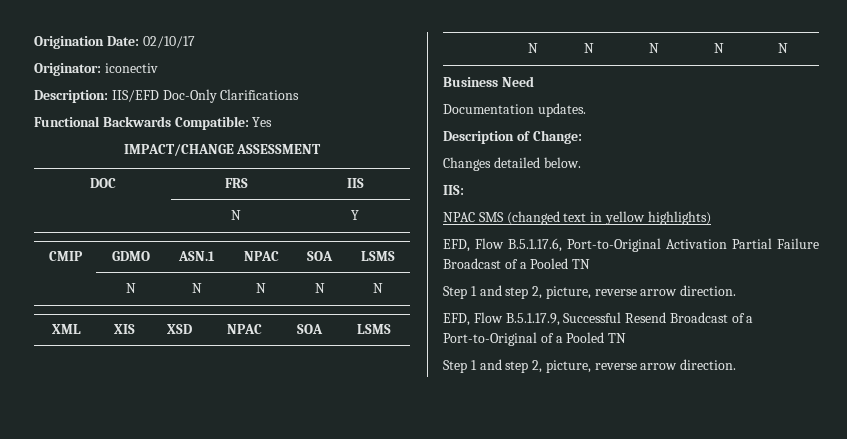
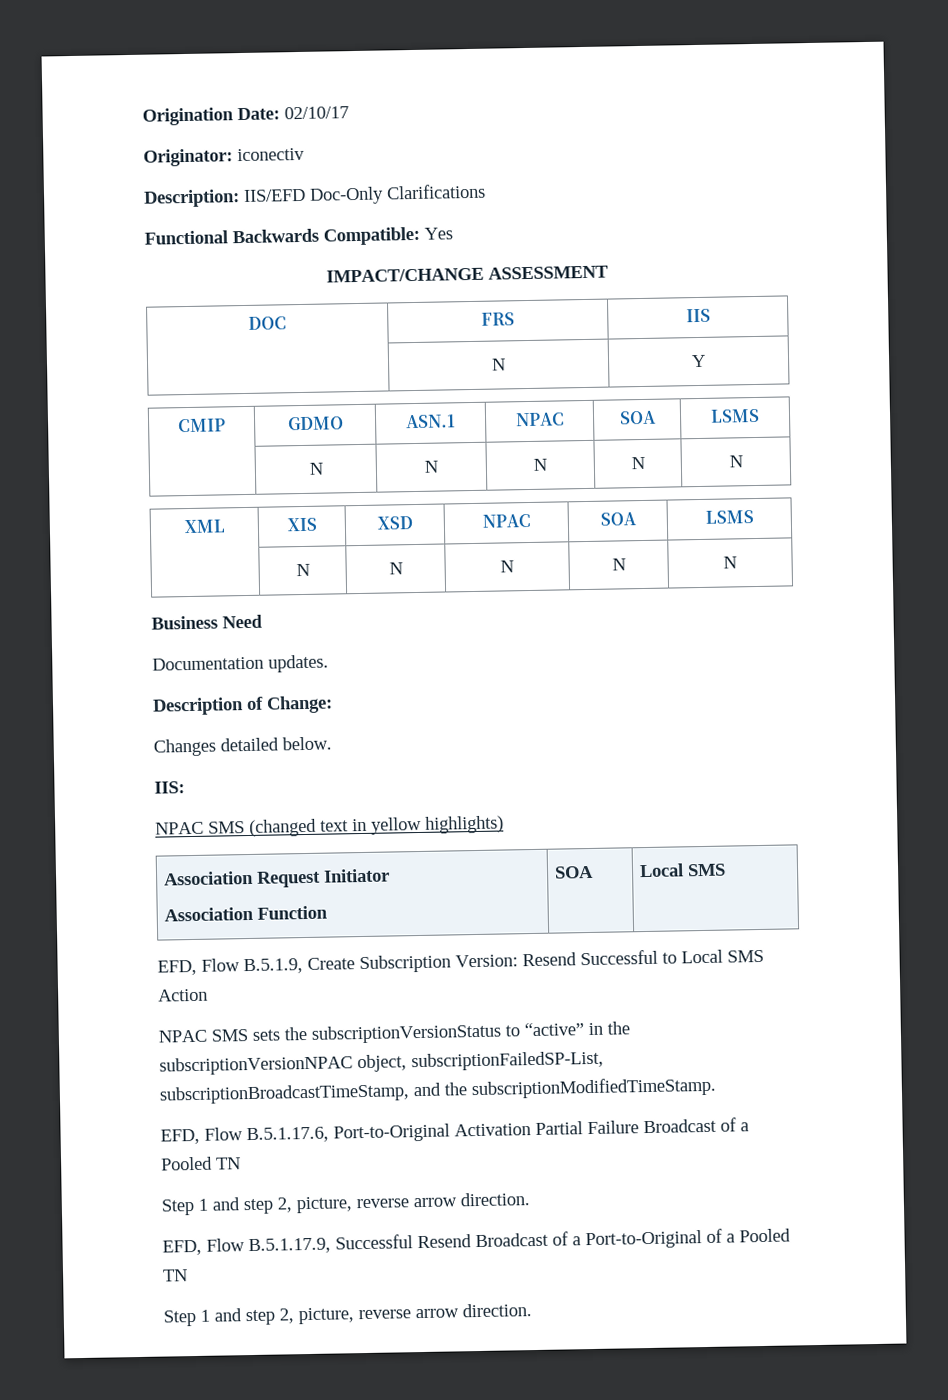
(711, 218) none -> [162,868,390,888] [163,905,328,922] [553,865,594,879] [638,863,726,878] [157,949,764,976] [158,988,208,1002] [158,1021,630,1044] [159,1050,604,1076] [159,1076,716,1105] // Association Request Initiator // Association Function | SOA | Local SMS // EFD, Flow B.5.1.9, Create Subscription Version: Resend Successful to Local SMS Action // NPAC SMS sets the subscriptionVersionStatus to “active” in the subscriptionVersionNPAC object, subscriptionFailedSP-List, subscriptionBroadcastTimeStamp, and the subscriptionModifiedTimeStamp.

